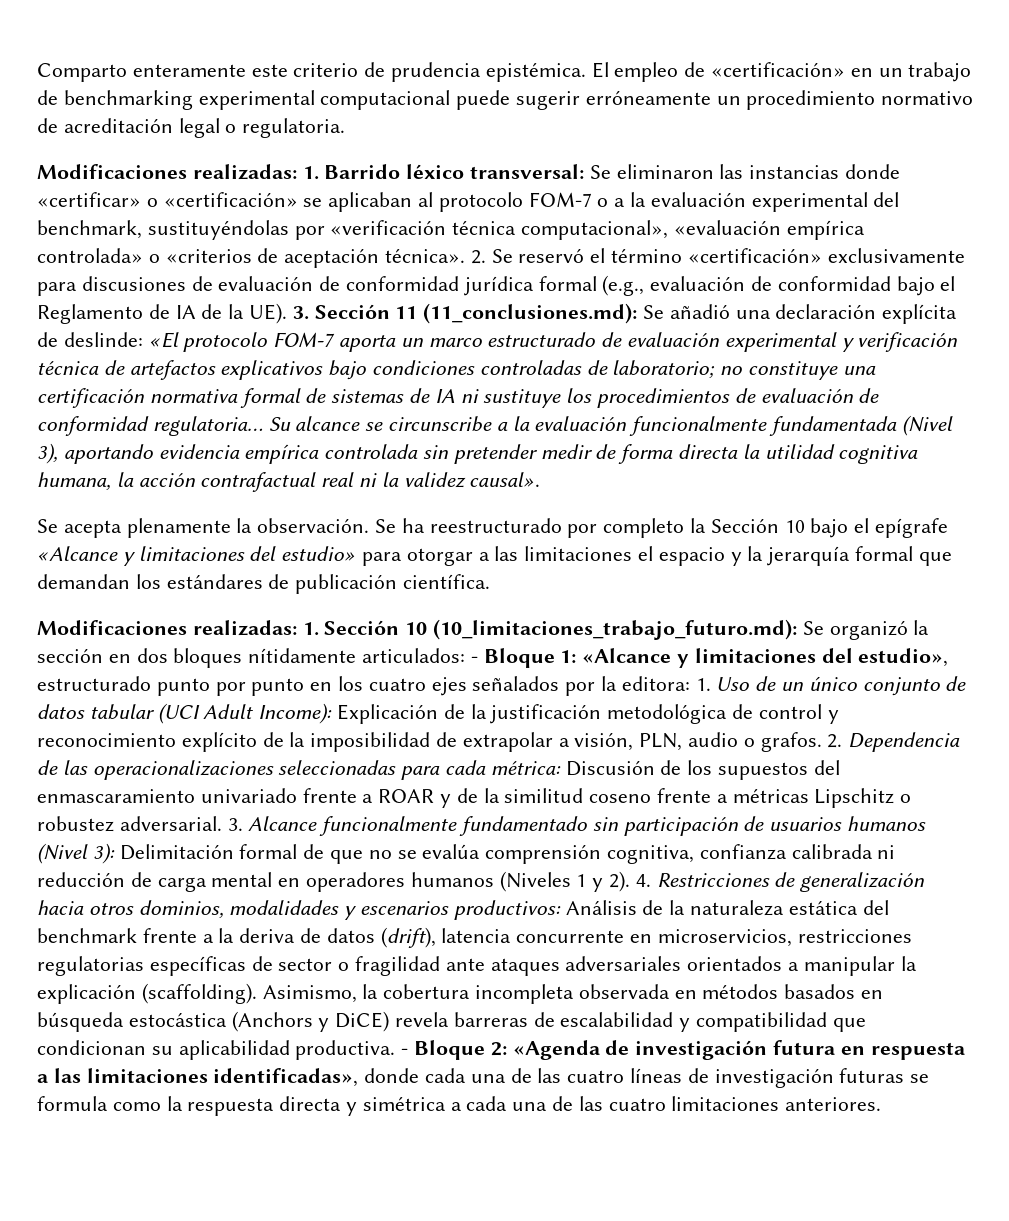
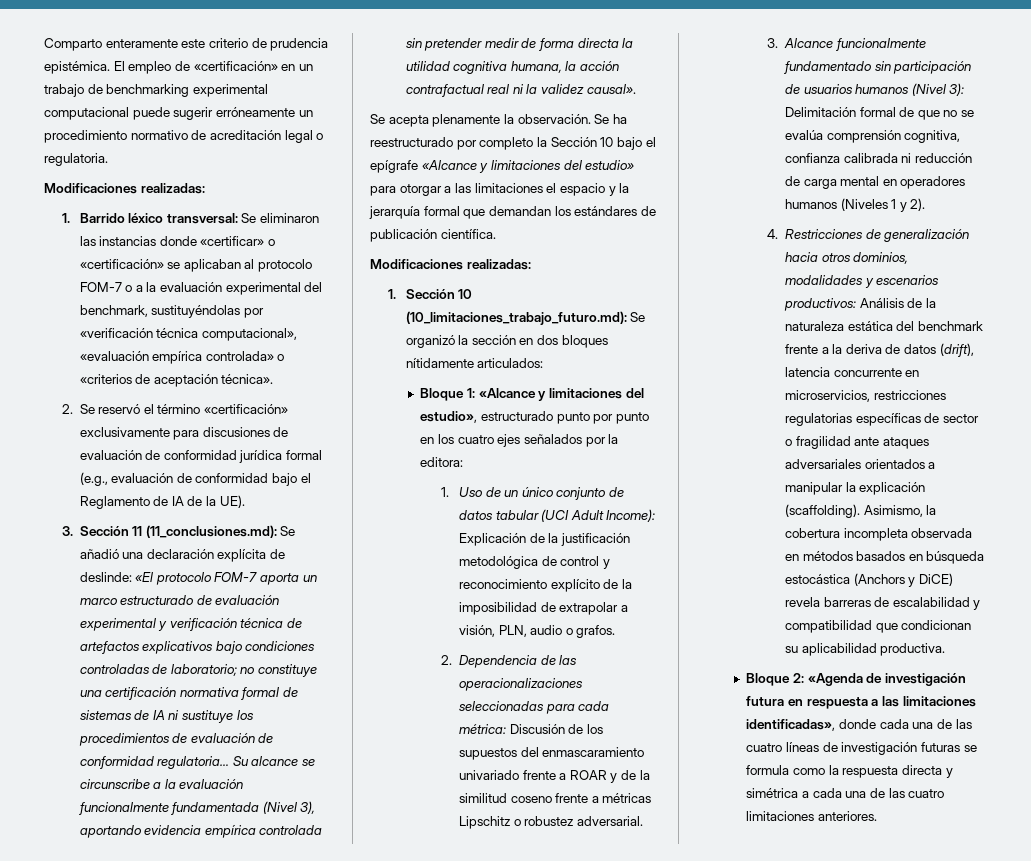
(297, 172) none -> (205, 188) //
(466, 255) none -> (274, 379) //
(288, 313) none -> (245, 501) //
(297, 628) none -> (531, 264) //
[470,656,478,663] - -> (544, 363) //
(690, 683) none -> (464, 462) //
(822, 742) none -> (616, 631) //
(222, 823) none -> (643, 821) //
(631, 881) none -> (926, 204) //
[401,1048,409,1055] - -> (946, 649) //

